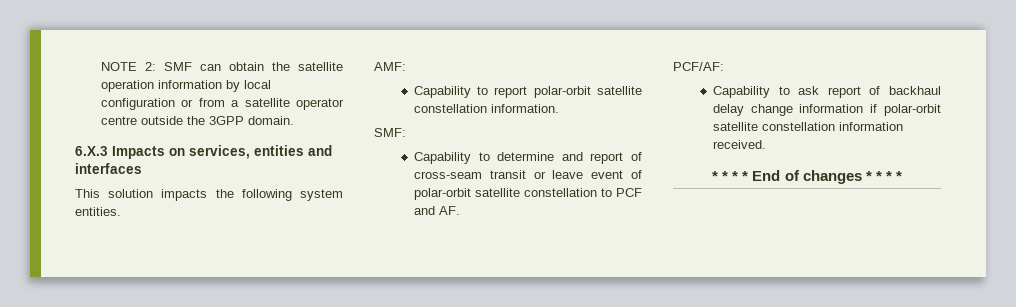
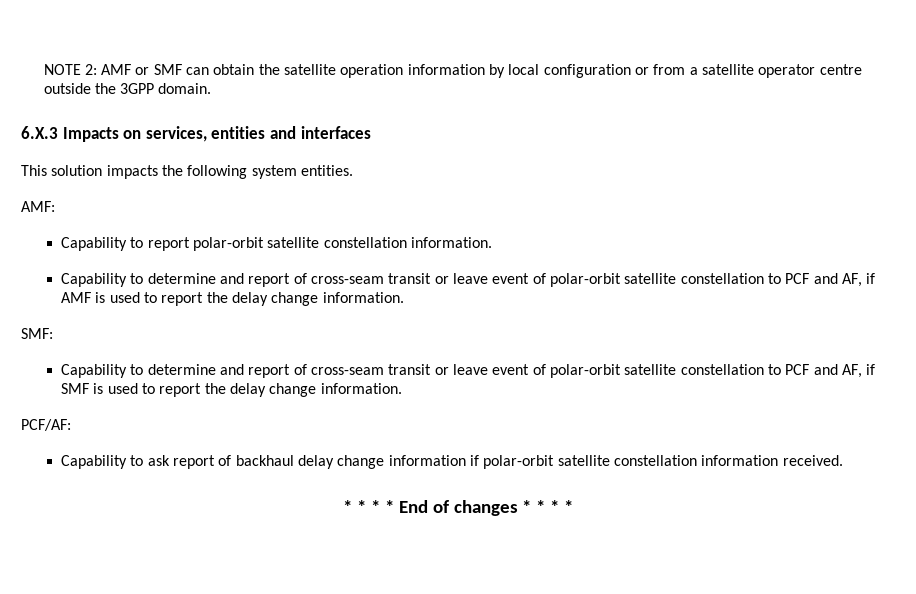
(156, 66) none -> [101,64,150,75] AMF or
(559, 108) none -> [61,273,876,287] [61,292,404,306] // Capability to determine and report of cross-seam transit or leave event of polar-orbit satellite constellation to PCF and AF, if AMF is used to report the delay change information.
[438,206,460,215] AF. -> [841,364,876,378] [61,383,402,397] AF, if SMF is used to report the delay change information.

